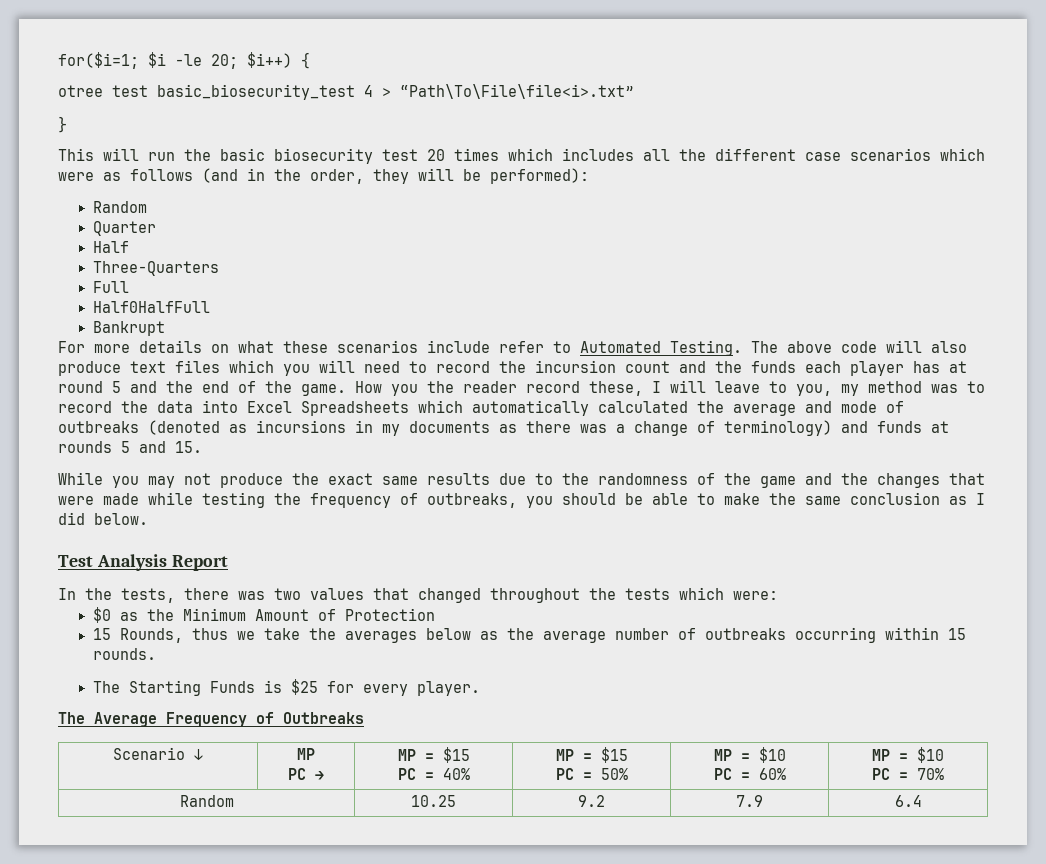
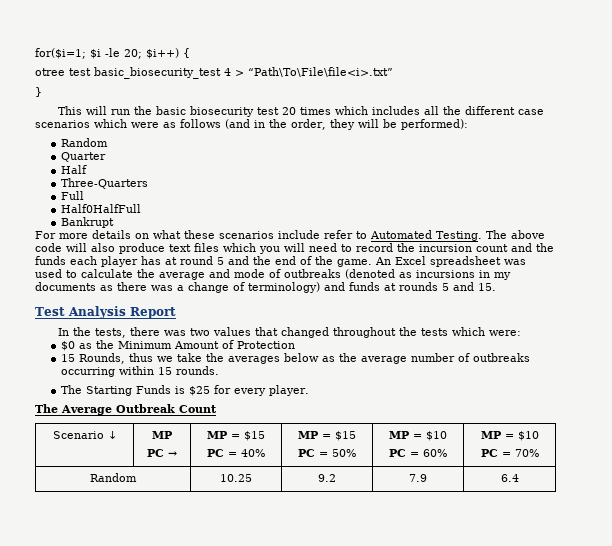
[355,380,985,396] [58,400,688,416] How you the reader record these, I will leave to you, my method was to record the data into Excel Spreadsheets which automatically calculated -> [375,256,526,267] [35,269,133,278] An Excel spreadsheet was used to calculate
[58,472,985,488] [58,492,985,508] [58,512,148,525] // While you may not produce the exact same results due to the randomness of the game and the changes that were made while testing the frequency of outbreaks, you should be able to make the same conclusion as I did below. -> (496, 287) none
[166,712,364,727] Frequency of Outbreaks -> [116,404,217,413] Outbreak Count

